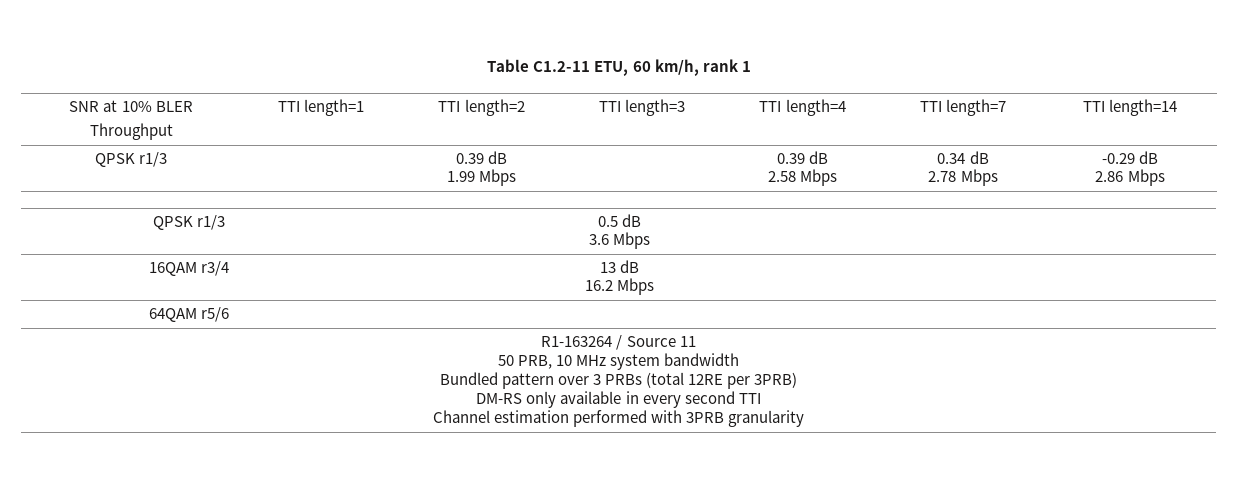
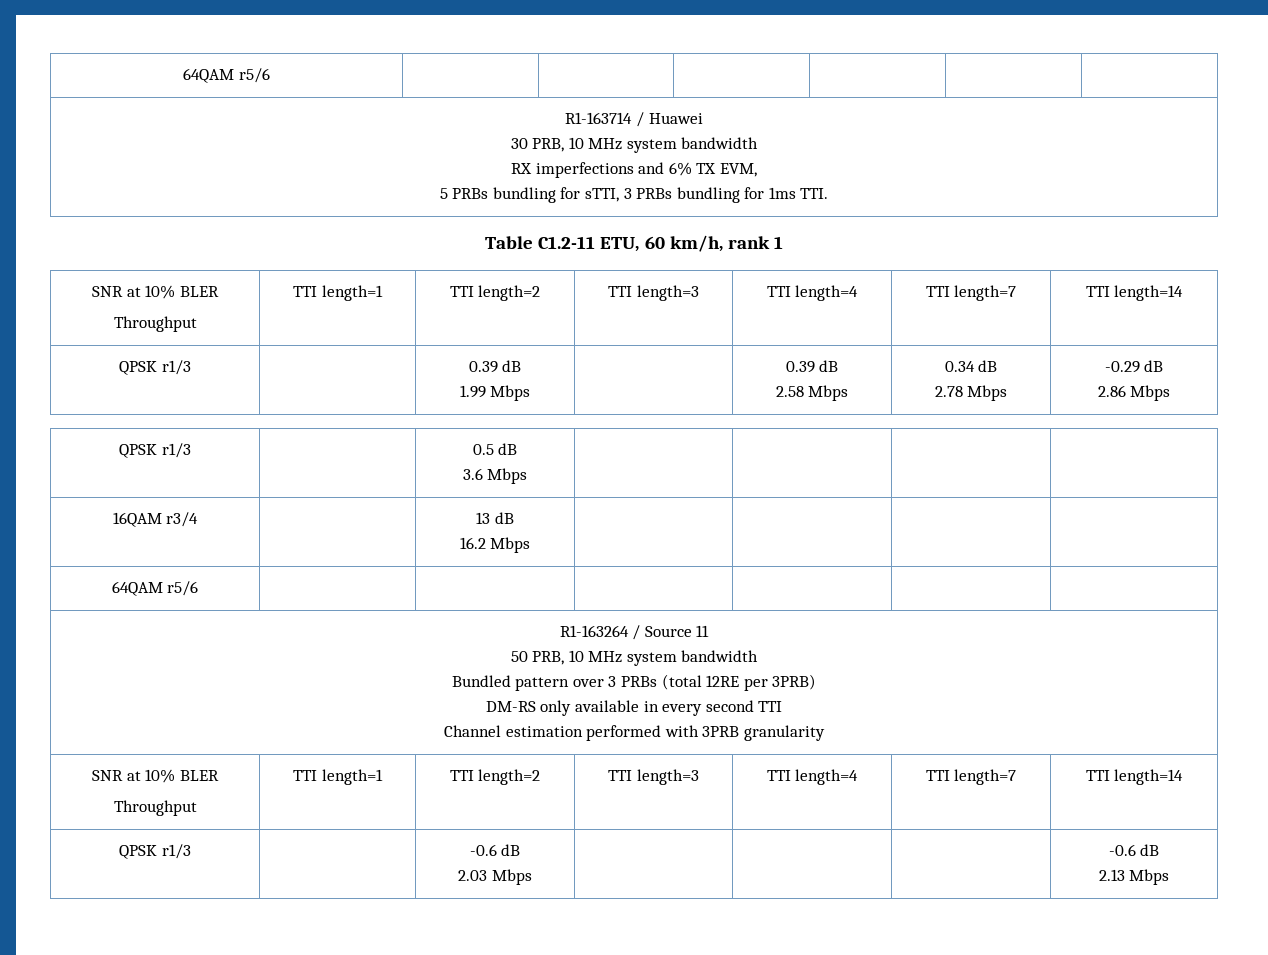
(487, 65) none -> [183,68,270,83] [565,112,703,127] [510,137,759,153] [511,162,757,178] [439,187,829,203] 64QAM r5/6 | | | | | | // R1-163714 / Huawei // 30 PRB, 10 MHz system bandwidth // RX imperfections and 6% TX EVM, // 5 PRBs bundling for sTTI, 3 PRBs bundling for 1ms TTI. //
(805, 418) none -> [92,769,219,783] [113,800,197,816] [293,769,383,785] [449,769,541,785] [608,769,699,785] [766,769,859,785] [925,769,1017,785] [1085,769,1184,785] [119,844,191,859] [469,844,521,856] [458,869,532,885] [1108,844,1160,856] [1098,869,1170,885] // SNR at 10% BLER // Throughput | TTI length=1 | TTI length=2 | TTI length=3 | TTI length=4 | TTI length=7 | TTI length=14 // QPSK r1/3 | | -0.6 dB // 2.03 Mbps | | | | -0.6 dB // 2.13 Mbps

